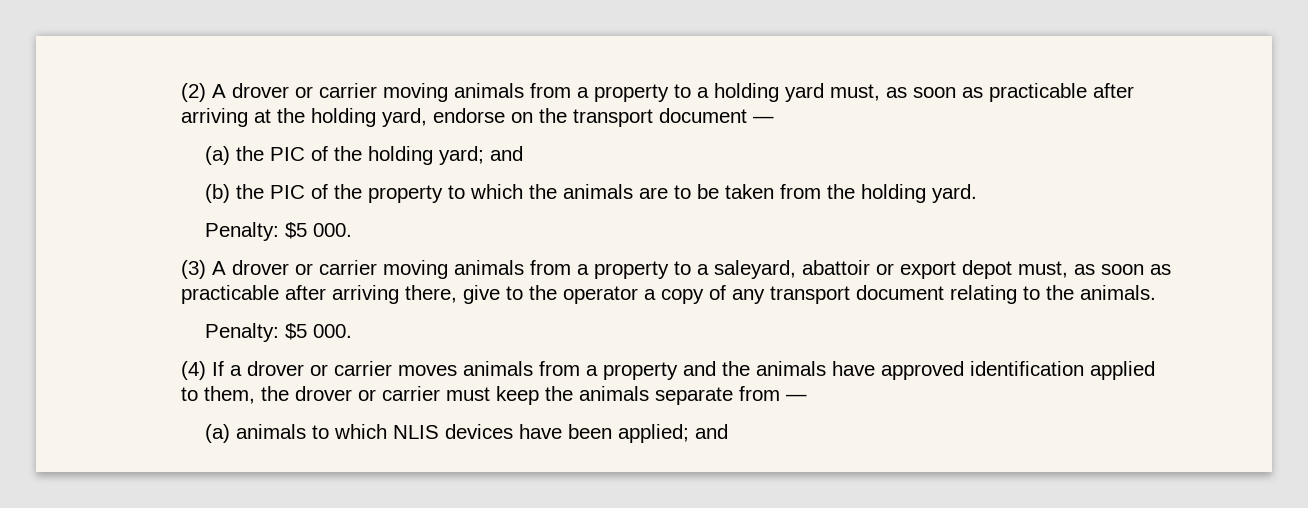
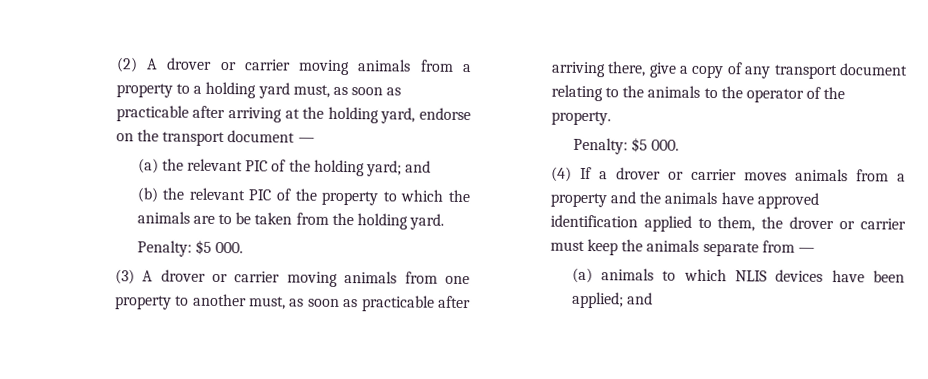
(265, 153) none -> [187,158,244,172] relevant
(265, 191) none -> [188,187,246,201] relevant
[577,260,1013,279] a property to a saleyard, abattoir or export depot -> [444,275,470,285] [114,293,247,310] one property to another
[506,285,639,304] to the operator -> (677, 70) none
[1080,285,1157,300] animals. -> [647,85,846,103] [550,110,611,126] animals to the operator of the property.

